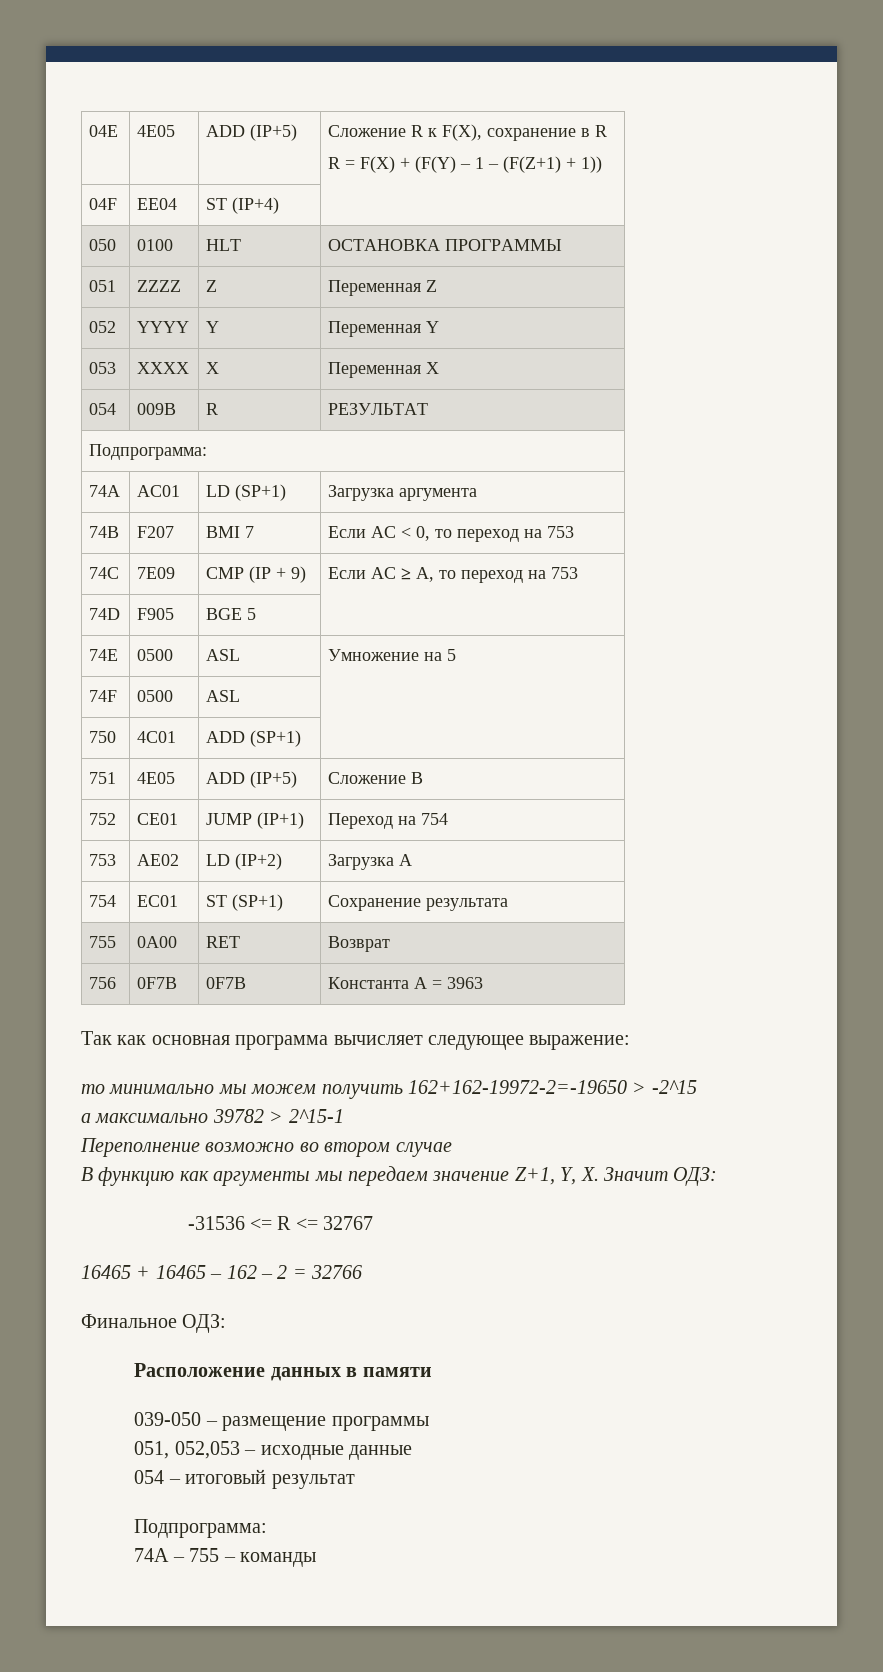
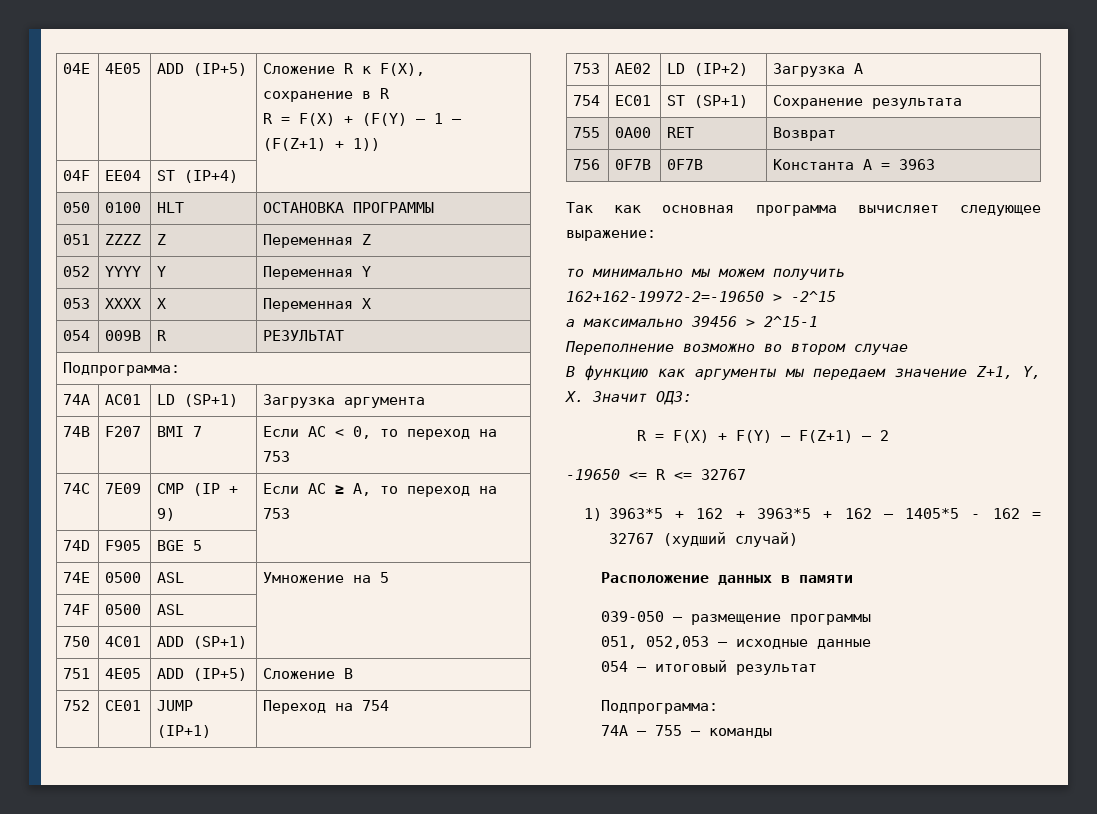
[212,1109,264,1123] 39782 -> [691,316,737,327] 39456
[187,1216,374,1230] [81,1265,363,1279] [81,1314,227,1333] -31536 <= R <= 32767 // 16465 + 16465 – 162 – 2 = 32766 // Финальное ОДЗ: -> [636,430,889,443] [566,469,746,480] [583,508,1041,521] [608,532,798,547] R = F(X) + F(Y) – F(Z+1) – 2 // -19650 <= R <= 32767 // 1) 3963*5 + 162 + 3963*5 + 162 – 1405*5 - 162 = 32767 (худший случай)

